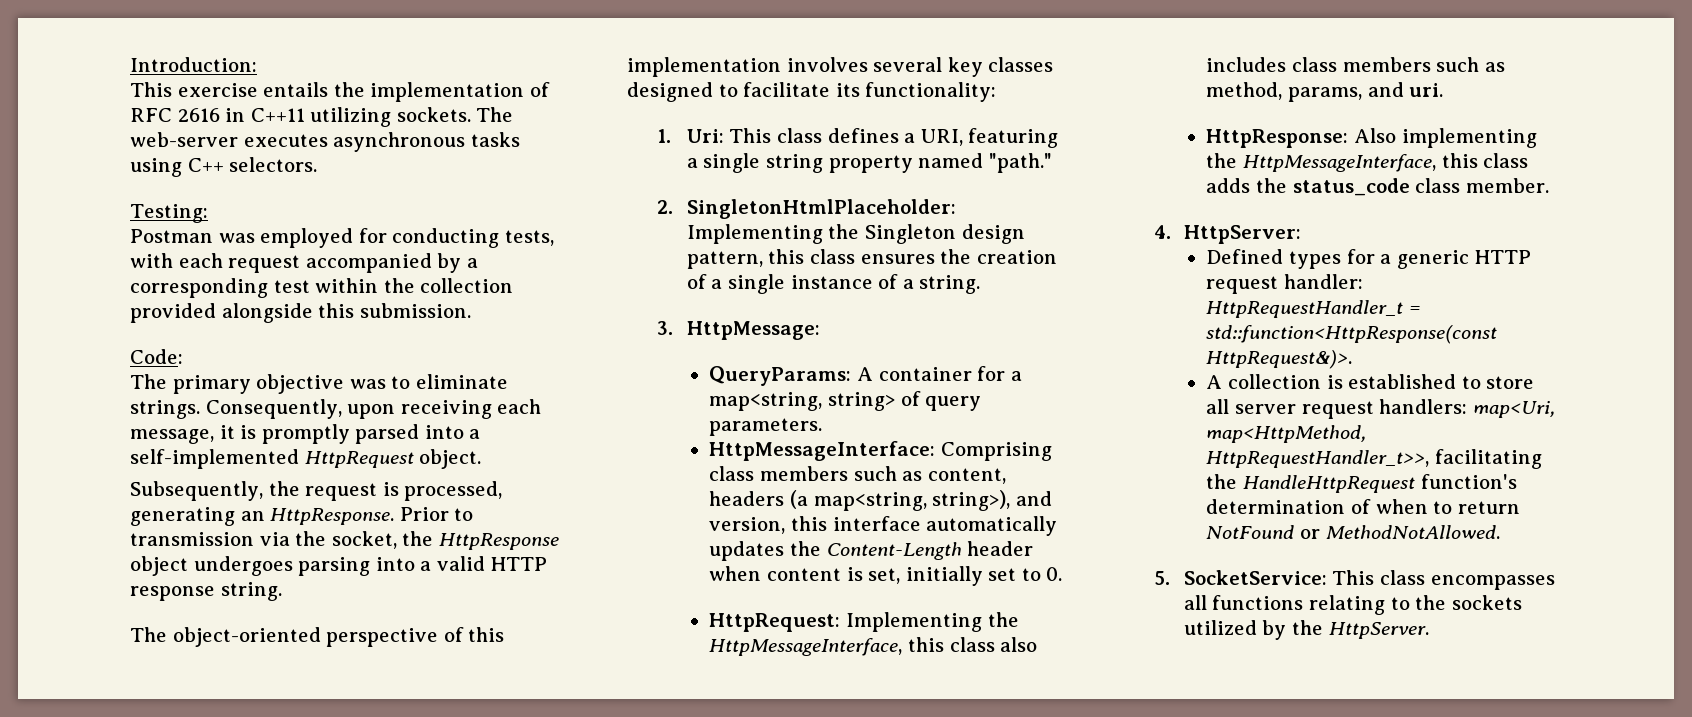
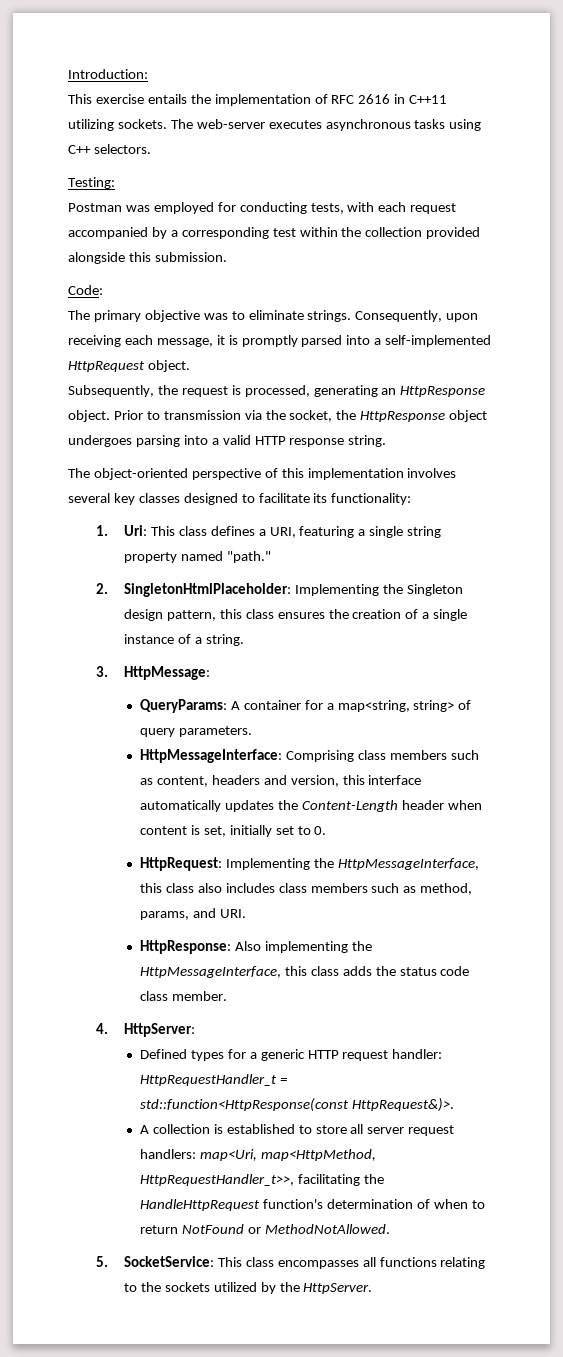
[270,508,395,525] HttpResponse. -> [400,386,486,397] [68,410,110,422] HttpResponse object.
[790,490,1011,511] (a map<string, string>), -> (260, 780) none
[1409,83,1444,97] uri. -> [219,909,246,918] URI.
[1292,178,1410,196] status_code -> [399,966,470,976] status code

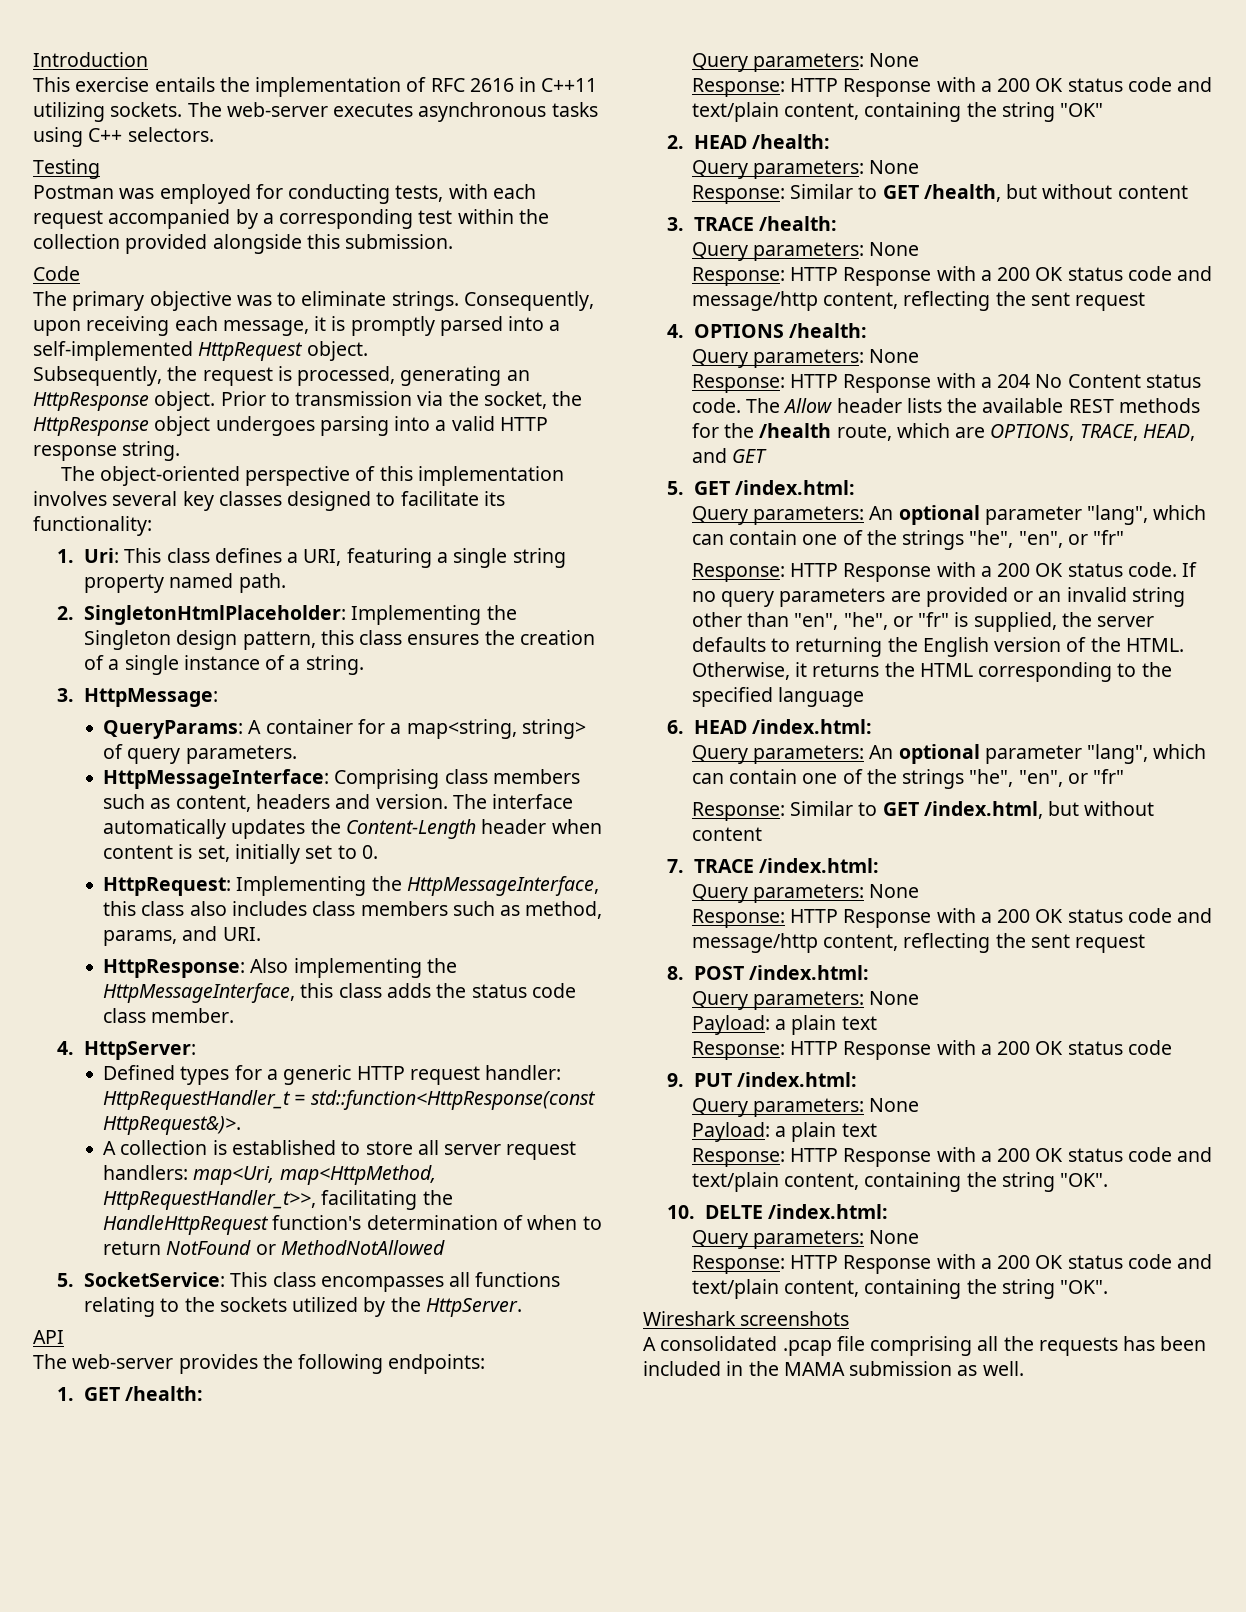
[68,69,148,79] Introduction: -> [33,52,148,67] Introduction
[68,177,115,189] Testing: -> [33,159,100,179] Testing
[68,285,103,295] Code: -> [33,266,80,281] Code
[226,551,271,563] "path." -> [238,573,286,593] path.
[290,775,365,787] version, this -> [375,794,487,809] version. The
[264,1224,390,1234] MethodNotAllowed. -> [280,1240,445,1255] MethodNotAllowed
(373, 1288) none -> [33,1330,64,1344] [33,1354,486,1374] [57,1386,204,1401] [691,53,920,72] [691,77,1213,97] [691,102,1104,122] [667,134,831,149] [691,160,920,179] [691,184,1188,204] [667,216,838,231] [691,242,920,261] [691,266,1213,286] [691,291,1146,311] [667,323,868,338] [691,349,920,368] [691,373,1201,393] [691,398,1200,413] [691,423,1195,441] [691,448,768,463] [667,480,856,495] [691,505,1207,525] [691,530,1125,550] [691,562,1198,582] [691,587,1185,607] [691,612,1155,632] [691,637,1184,657] [691,662,1172,682] [691,687,865,707] [667,719,873,734] [691,744,1207,764] [691,769,1125,789] [691,801,1155,821] [691,827,762,841] [667,858,880,873] [691,884,920,903] [691,908,1213,928] [691,933,1146,953] [667,965,870,980] [691,991,920,1010] [691,1015,877,1035] [691,1040,1172,1060] [667,1072,858,1087] [691,1098,920,1117] [691,1122,877,1142] [691,1147,1213,1167] [691,1172,1109,1192] [667,1204,889,1219] [691,1230,920,1249] [691,1254,1213,1274] [691,1279,1109,1299] [643,1311,850,1326] [643,1336,1207,1356] [643,1361,1024,1376] // API // The web-server provides the following endpoints: // 1. GET /health: // Query parameters: None // Response: HTTP Response with a 200 OK status code and text/plain content, containing the string "OK" // 2. HEAD /health: // Query parameters: None // Response: Similar to GET /health, but without content // 3. TRACE /health: // Query parameters: None // Response: HTTP Response with a 200 OK status code and message/http content, reflecting the sent request // 4. OPTIONS /health: // Query parameters: None // Response: HTTP Response with a 204 No Content status code. The Allow header lists the available REST methods for the /health route, which are OPTIONS, TRACE, HEAD, and GET // 5. GET /index.html: // Query parameters: An optional parameter "lang", which can contain one of the strings "he", "en", or "fr" // Response: HTTP Response with a 200 OK status code. If no query parameters are provided or an invalid string other than "en", "he", or "fr" is supplied, the server defaults to returning the English version of the HTML. Otherwise, it returns the HTML corresponding to the specified language // 6. HEAD /index.html: // Query parameters: An optional parameter "lang", which can contain one of the strings "he", "en", or "fr" // Response: Similar to GET /index.html, but without content // 7. TRACE /index.html: // Query parameters: None // Response: HTTP Response with a 200 OK status code and message/http content, reflecting the sent request // 8. POST /index.html: // Query parameters: None // Payload: a plain text // Response: HTTP Response with a 200 OK status code // 9. PUT /index.html: // Query parameters: None // Payload: a plain text // Response: HTTP Response with a 200 OK status code and text/plain content, containing the string "OK". // 10. DELTE /index.html: // Query parameters: None // Response: HTTP Response with a 200 OK status code and text/plain content, containing the string "OK". // Wireshark screenshots // A consolidated .pcap file comprising all the requests has been included in the MAMA submission as well.

